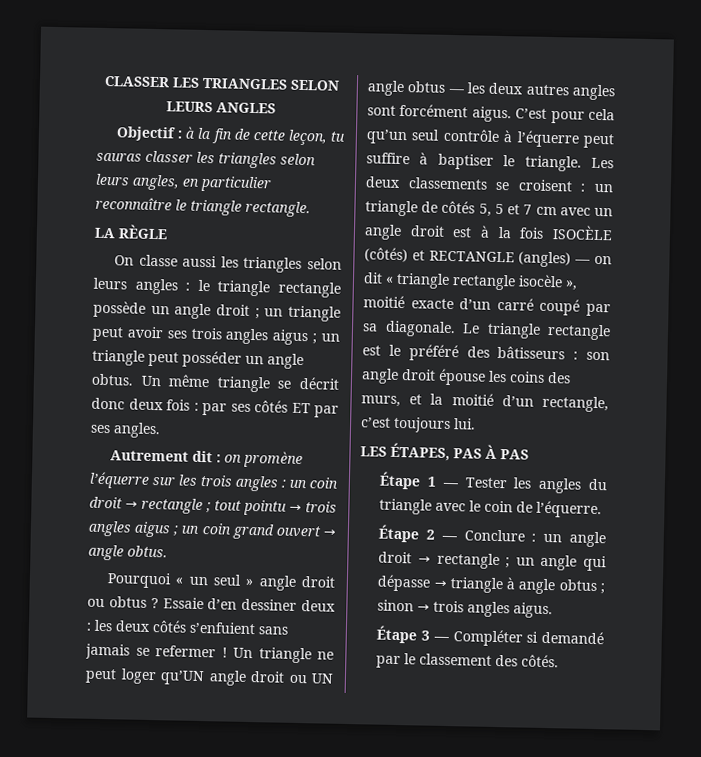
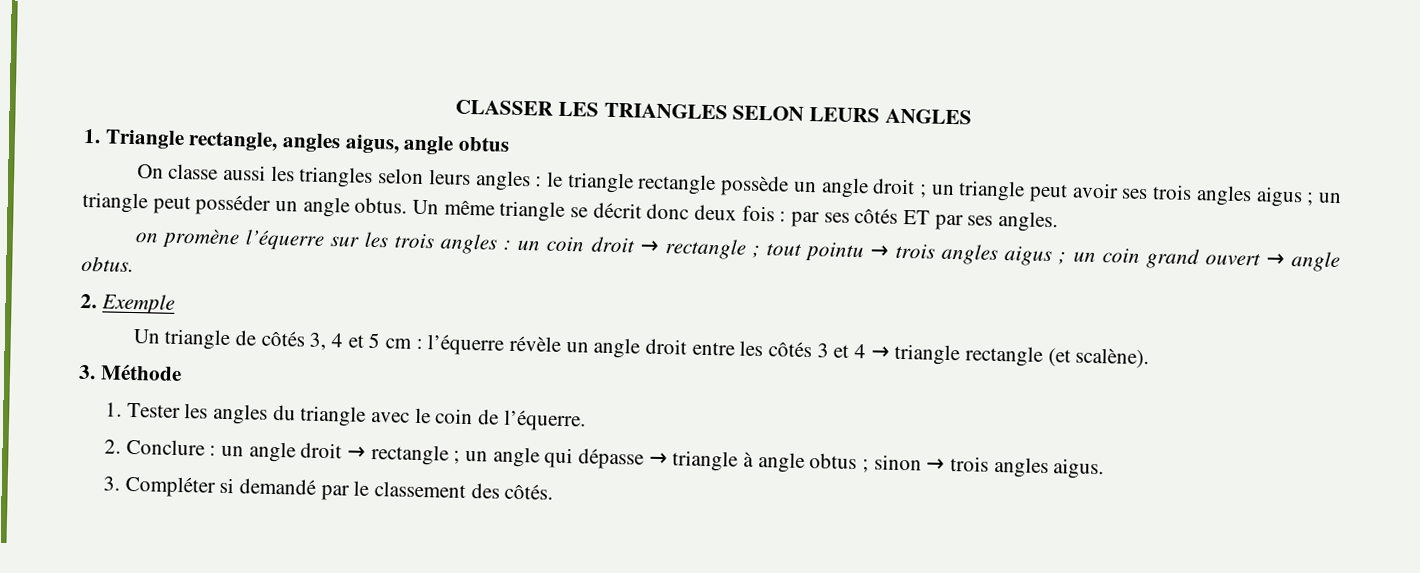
[116,126,345,146] [96,150,316,169] [95,173,272,193] [95,196,311,218] [94,224,168,240] Objectif : à la fin de cette leçon, tu sauras classer les triangles selon leurs angles, en particulier reconnaître le triangle rectangle. // LA RÈGLE -> [83,128,511,155] 1. Triangle rectangle, angles aigus, angle obtus
[110,450,222,463] Autrement dit : -> (1059, 221) none
[107,572,335,591] [87,596,336,612] [86,619,288,635] [85,643,334,664] [85,668,334,686] [367,80,615,101] [367,103,615,124] [366,128,614,149] [366,152,614,172] [365,176,613,193] [365,200,613,217] [364,224,613,241] [364,247,612,268] [363,272,578,291] [363,295,611,317] [362,320,611,341] [362,344,610,362] [361,368,571,386] [361,393,609,413] [361,416,476,434] [360,442,529,462] [379,471,459,490] Pourquoi « un seul » angle droit ou obtus ? Essaie d’en dessiner deux : les deux côtés s’enfuient sans jamais se refermer ! Un triangle ne peut loger qu’UN angle droit ou UN angle obtus — les deux autres angles sont forcément aigus. C’est pour cela qu’un seul contrôle à l’équerre peut suffire à baptiser le triangle. Les deux classements se croisent : un triangle de côtés 5, 5 et 7 cm avec un angle droit est à la fois ISOCÈLE (côtés) et RECTANGLE (angles) — on dit « triangle rectangle isocèle », moitié exacte d’un carré coupé par sa diagonale. Le triangle rectangle est le préféré des bâtisseurs : son angle droit épouse les coins des murs, et la moitié d’un rectangle, c’est toujours lui. // LES ÉTAPES, PAS À PAS // Étape 1 — -> [80,293,175,315] [132,328,1150,369] [78,363,182,382] [104,402,122,417] 2. Exemple // Un triangle de côtés 3, 4 et 5 cm : l’équerre révèle un angle droit entre les côtés 3 et 4 → triangle rectangle (et scalène). // 3. Méthode // 1.
[378,524,458,543] Étape 2 — -> [103,439,121,454] 2.
[376,625,450,644] Étape 3 — -> [102,476,120,491] 3.

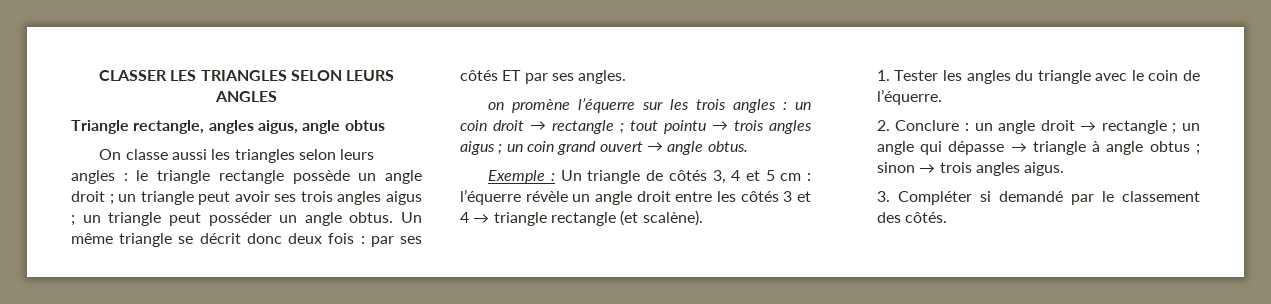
[83,128,101,144] 1. -> (277, 96) none
[80,293,97,309] 2. -> (748, 146) none
(175, 304) // -> [551,173,556,181] :
[78,363,182,382] // 3. Méthode -> (703, 218) none

